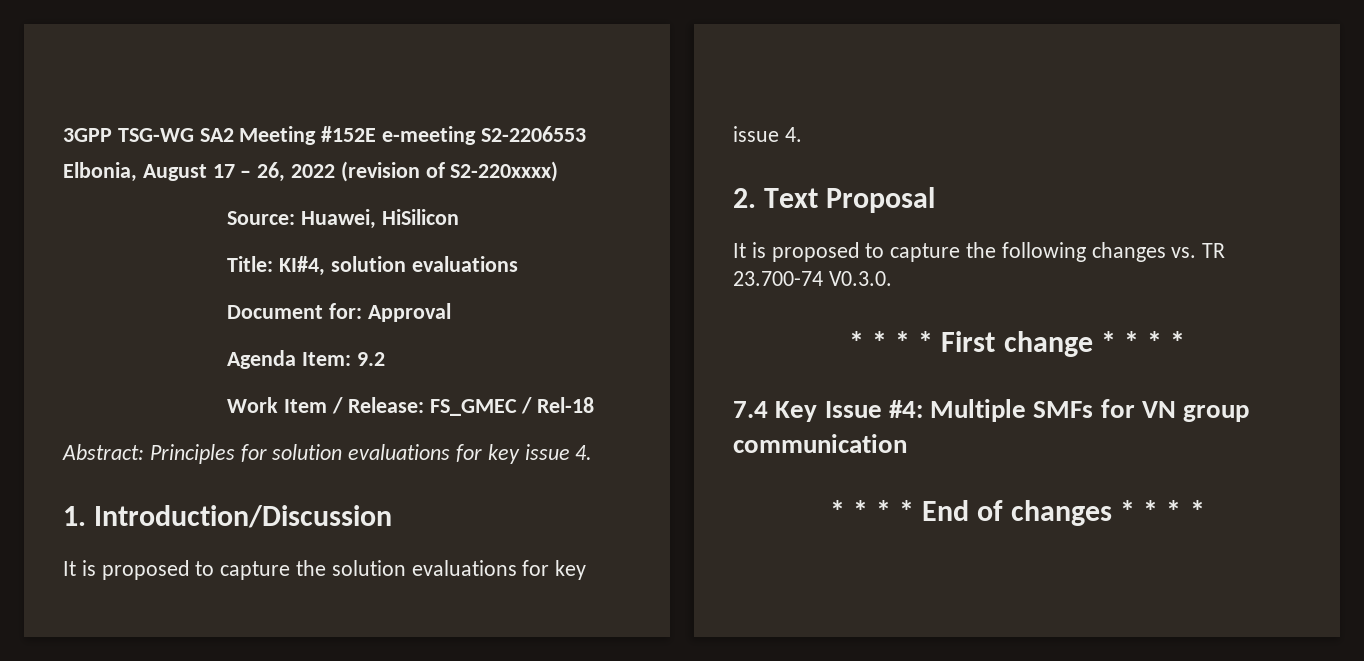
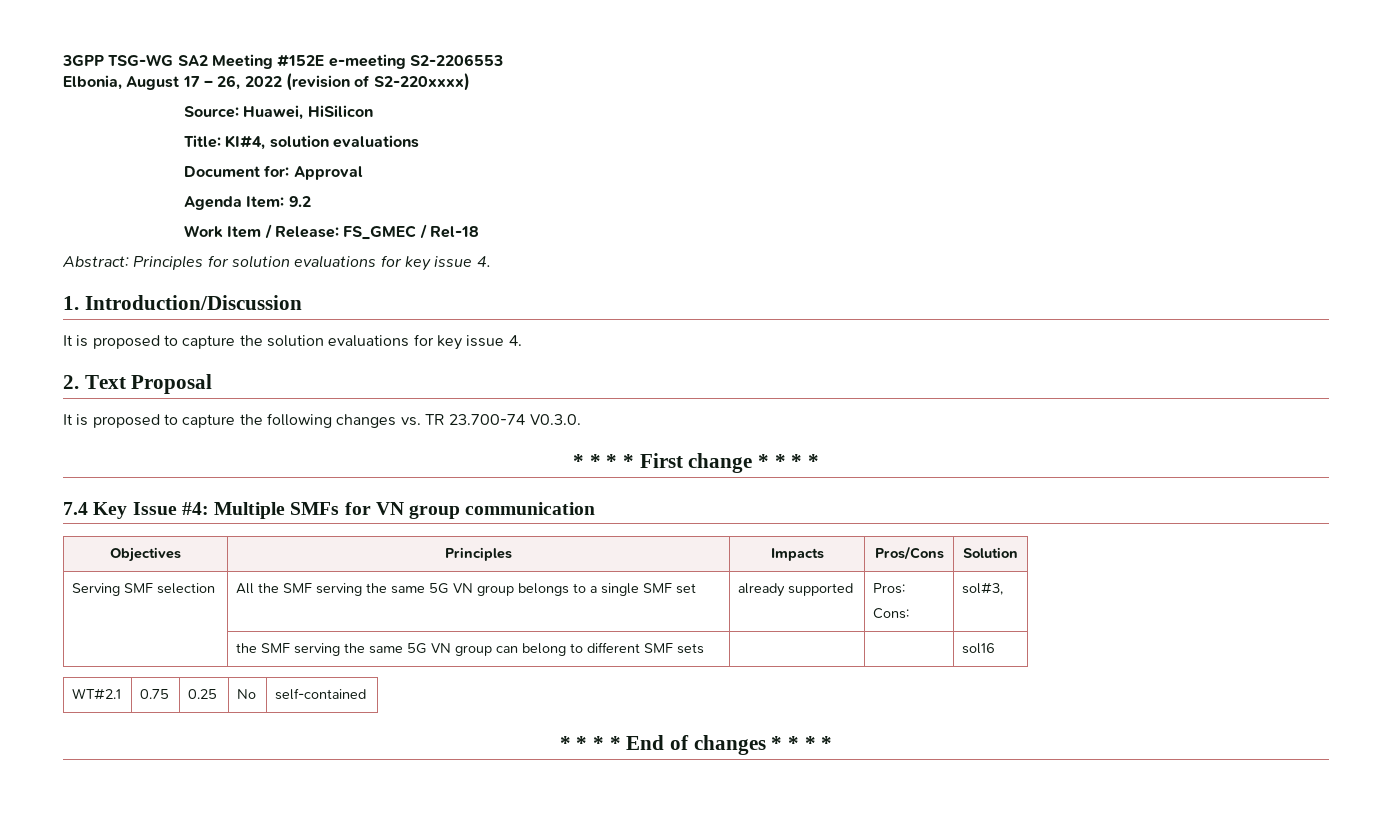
(907, 443) none -> [110,547,181,562] [445,547,512,561] [770,548,824,561] [874,546,944,560] [963,547,1018,558] [72,583,216,596] [236,583,697,596] [738,583,854,597] [873,583,906,594] [873,608,910,619] [962,582,1004,595] [236,642,705,656] [962,643,996,654] [72,688,122,700] [140,689,170,699] [188,689,218,699] [237,689,257,699] [275,688,367,700] // Objectives | Principles | Impacts | Pros/Cons | Solution // Serving SMF selection | All the SMF serving the same 5G VN group belongs to a single SMF set | already supported | Pros: // Cons: | sol#3, // | the SMF serving the same 5G VN group can belong to different SMF sets | | | sol16 // WT#2.1 | 0.75 | 0.25 | No | self-contained

